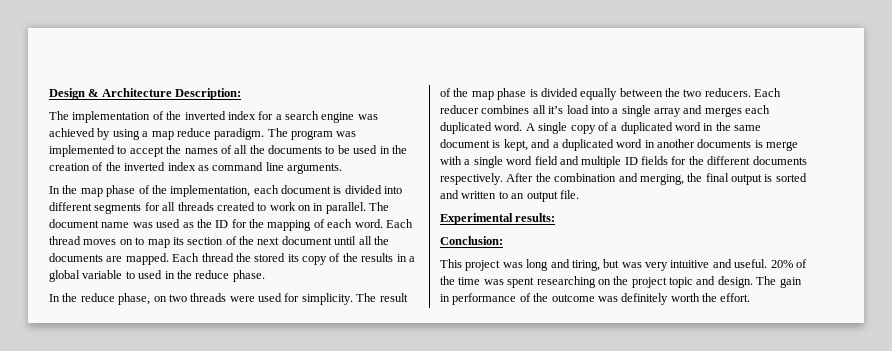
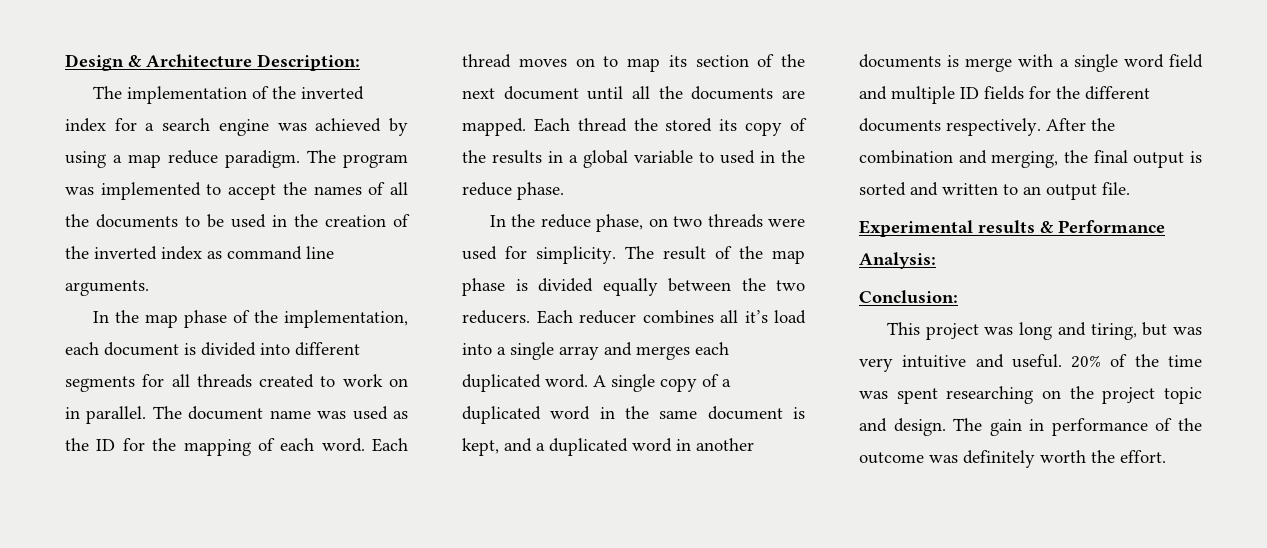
[515,213,556,222] results: -> [978,220,1165,234] [859,252,936,269] results & Performance Analysis:

